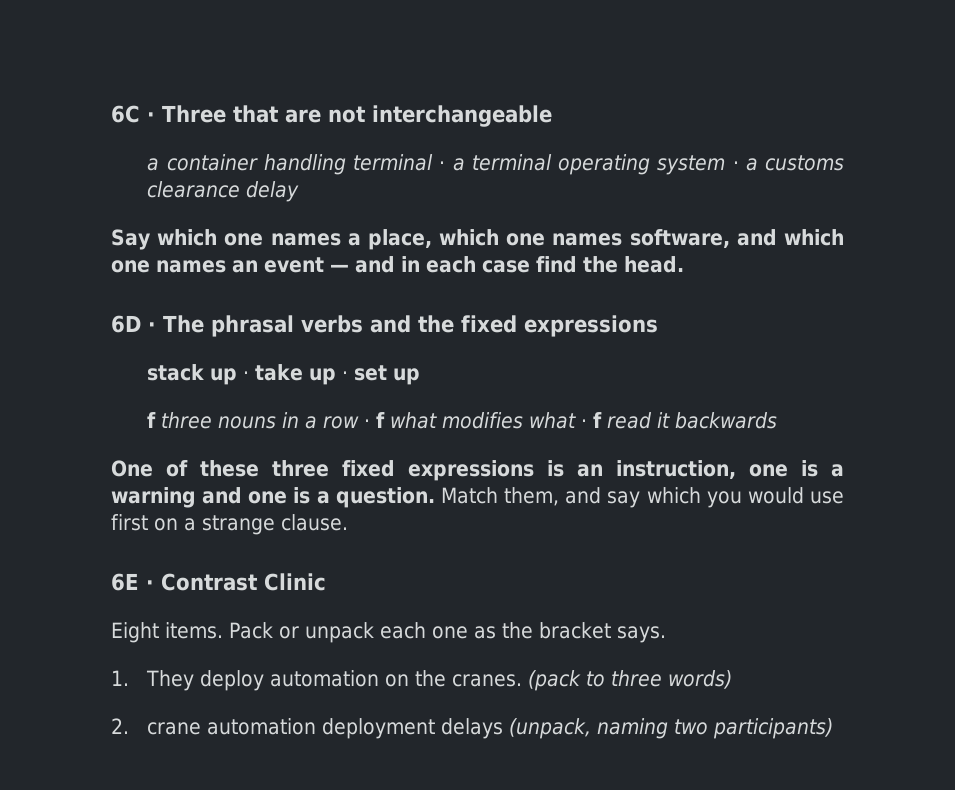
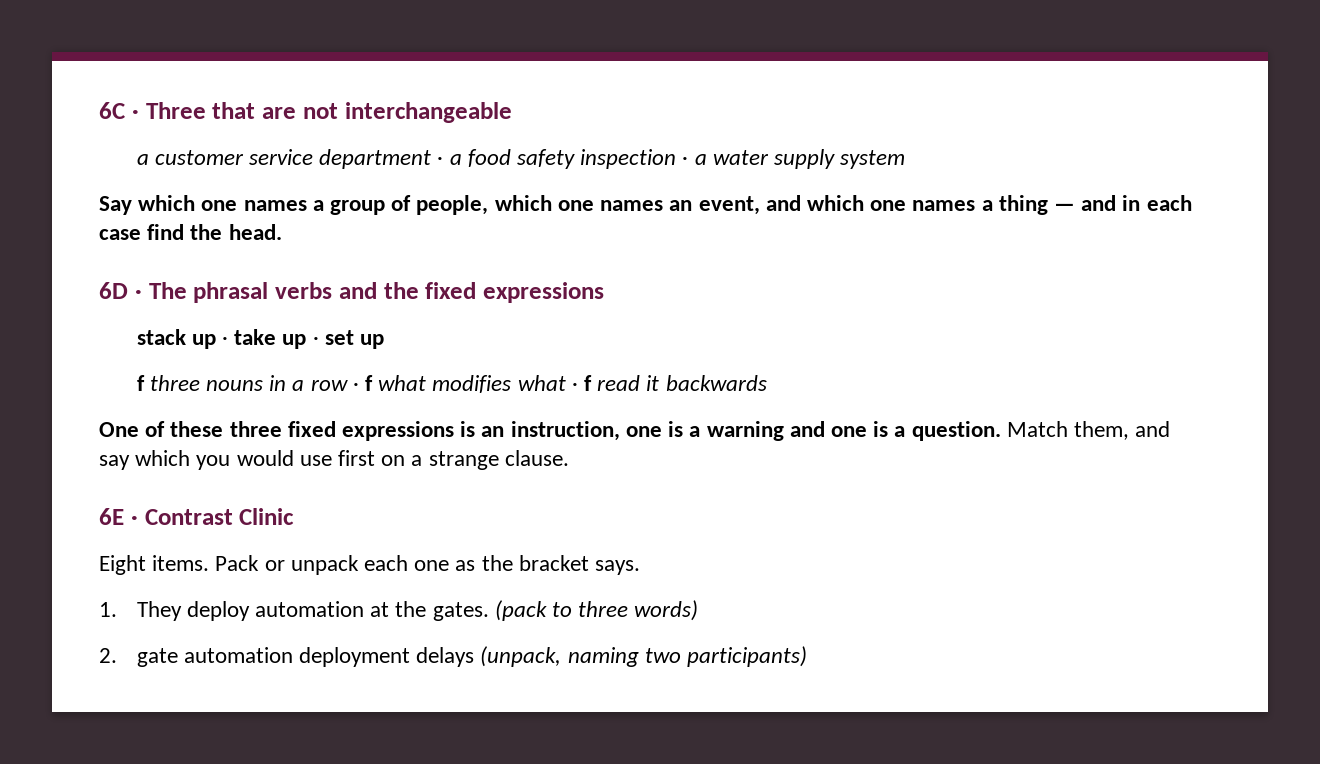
[166,154,845,175] [147,181,300,202] container handling terminal · a terminal operating system · a customs clearance delay -> [154,149,906,169] customer service department · a food safety inspection · a water supply system
[367,229,730,250] place, which one names software, -> [330,195,760,215] group of people, which one names an event,
[232,257,324,273] an event -> [981,195,1048,215] a thing
[385,670,523,687] on the cranes. -> [370,601,489,621] at the gates.
[147,722,202,735] crane -> [136,648,178,667] gate

